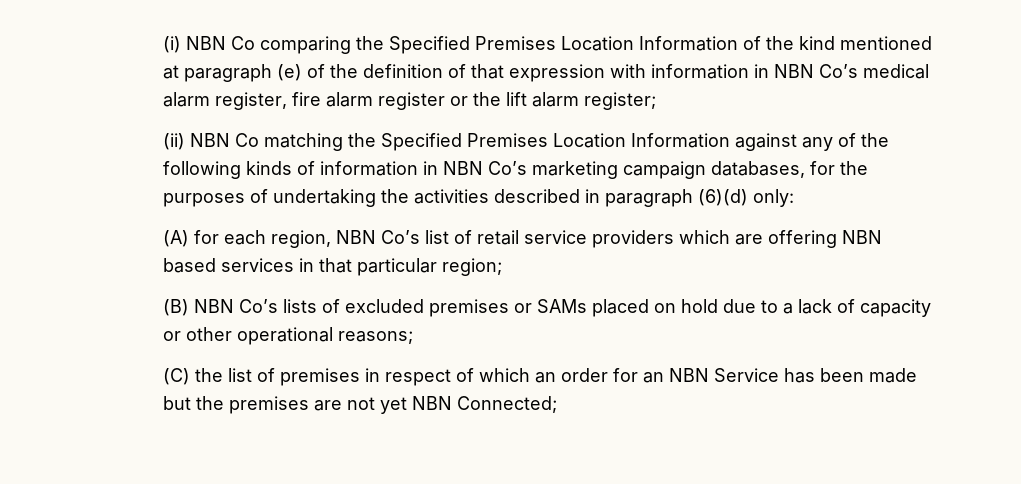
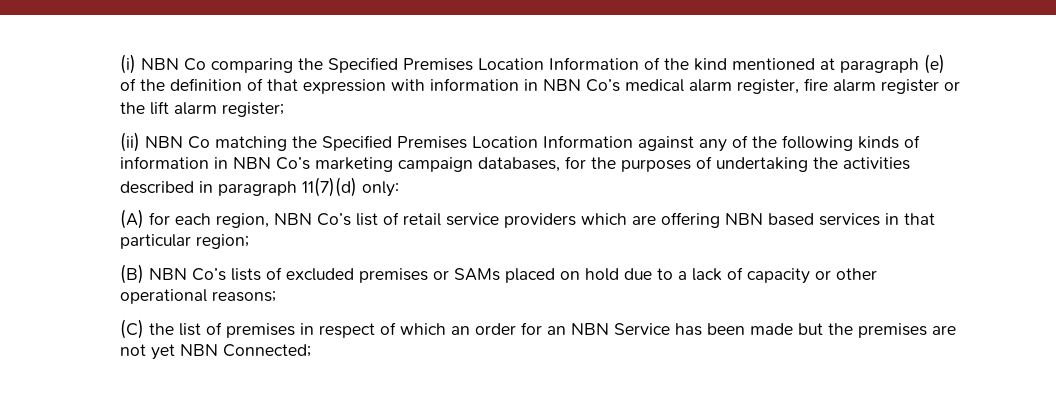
[698,189,749,206] (6)(d) -> [302,177,358,197] 11(7)(d)

